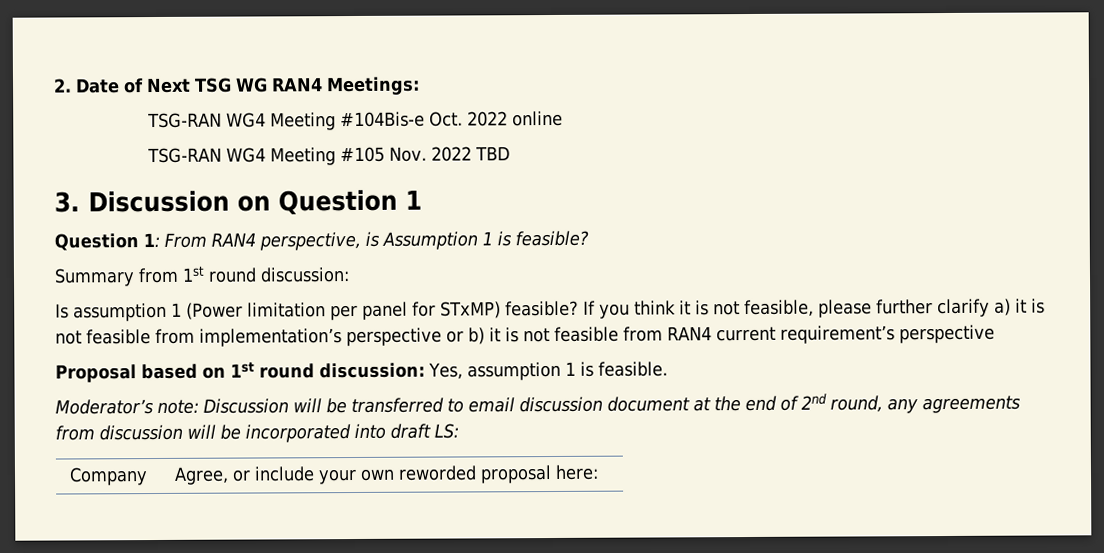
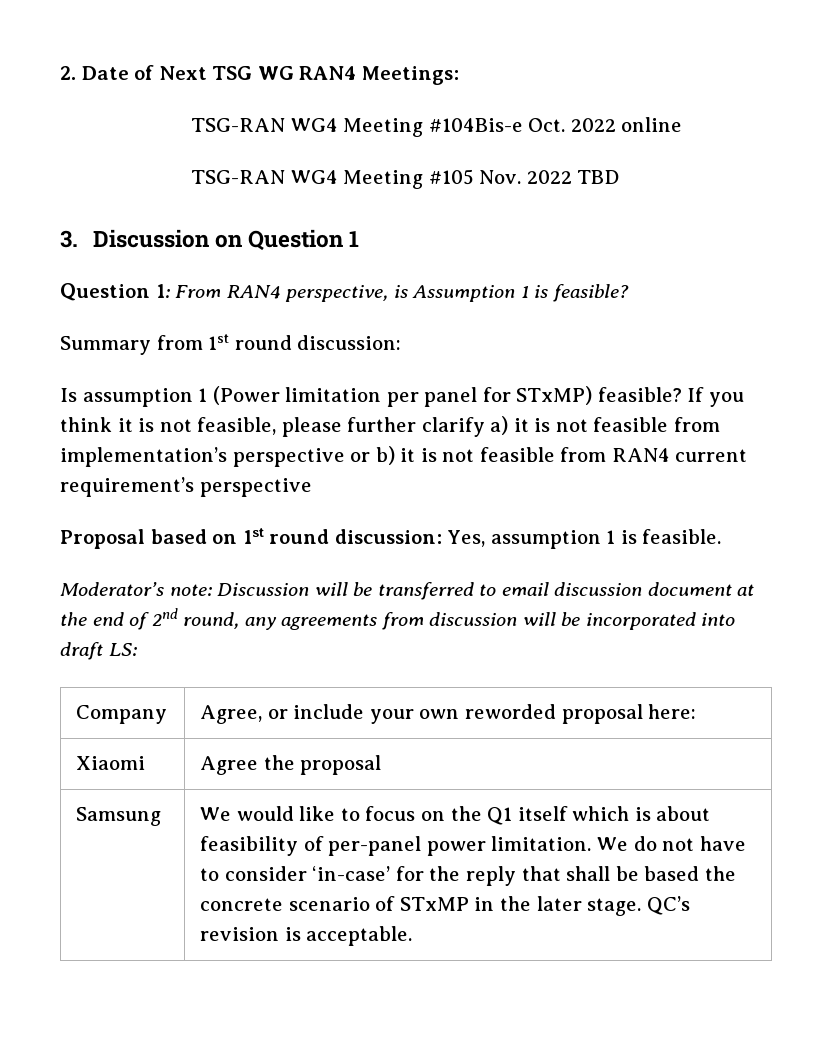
(599, 472) none -> [76,756,146,770] [200,755,382,775] [76,807,162,826] [200,806,711,825] [200,836,746,856] [200,866,736,886] [200,896,690,916] [200,926,413,946] // Xiaomi | Agree the proposal // Samsung | We would like to focus on the Q1 itself which is about feasibility of per-panel power limitation. We do not have to consider ‘in-case’ for the reply that shall be based the concrete scenario of STxMP in the later stage. QC’s revision is acceptable.

